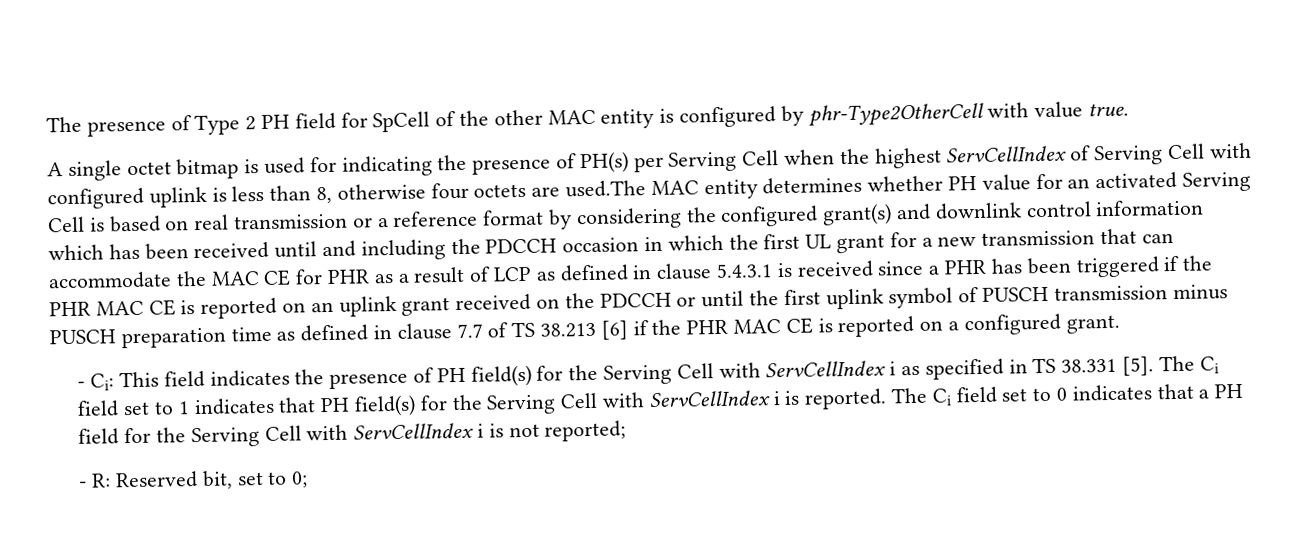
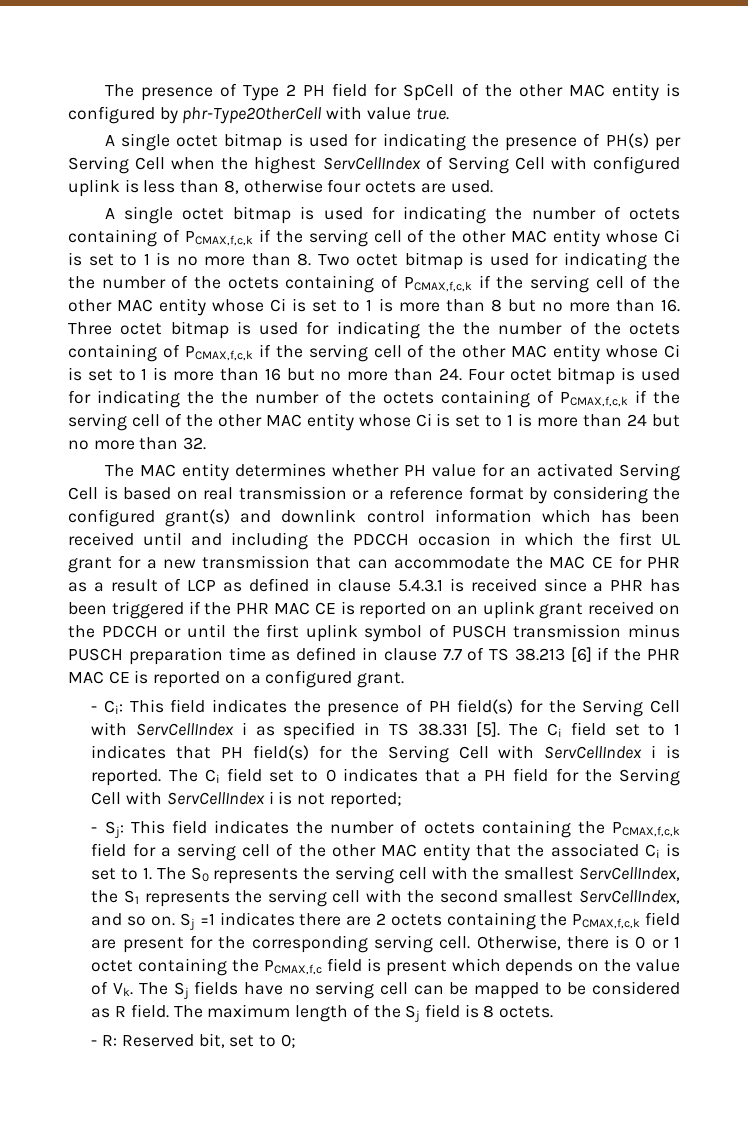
[565,180,647,198] used.The -> [450,180,493,193] [104,206,680,224] [68,229,680,247] [68,252,680,270] [68,275,681,293] [68,298,680,316] [68,321,680,339] [68,344,680,362] [68,367,680,385] [68,390,680,408] [68,413,681,431] [68,437,207,450] [104,464,134,477] used. // A single octet bitmap is used for indicating the number of octets containing of PCMAX,f,c,k if the serving cell of the other MAC entity whose Ci is set to 1 is no more than 8. Two octet bitmap is used for indicating the the number of the octets containing of PCMAX,f,c,k if the serving cell of the other MAC entity whose Ci is set to 1 is more than 8 but no more than 16. Three octet bitmap is used for indicating the the number of the octets containing of PCMAX,f,c,k if the serving cell of the other MAC entity whose Ci is set to 1 is more than 16 but no more than 24. Four octet bitmap is used for indicating the the number of the octets containing of PCMAX,f,c,k if the serving cell of the other MAC entity whose Ci is set to 1 is more than 24 but no more than 32. // The
(627, 431) none -> [91,820,681,838] [91,843,680,861] [91,866,680,884] [91,889,680,907] [91,912,680,930] [91,935,680,953] [91,958,680,976] [91,981,681,999] [91,1004,554,1022] // - Sj: This field indicates the number of octets containing the PCMAX,f,c,k field for a serving cell of the other MAC entity that the associated Ci is set to 1. The S0 represents the serving cell with the smallest ServCellIndex, the S1 represents the serving cell with the second smallest ServCellIndex, and so on. Sj =1 indicates there are 2 octets containing the PCMAX,f,c,k field are present for the corresponding serving cell. Otherwise, there is 0 or 1 octet containing the PCMAX,f,c field is present which depends on the value of Vk. The Sj fields have no serving cell can be mapped to be considered as R field. The maximum length of the Sj field is 8 octets.

